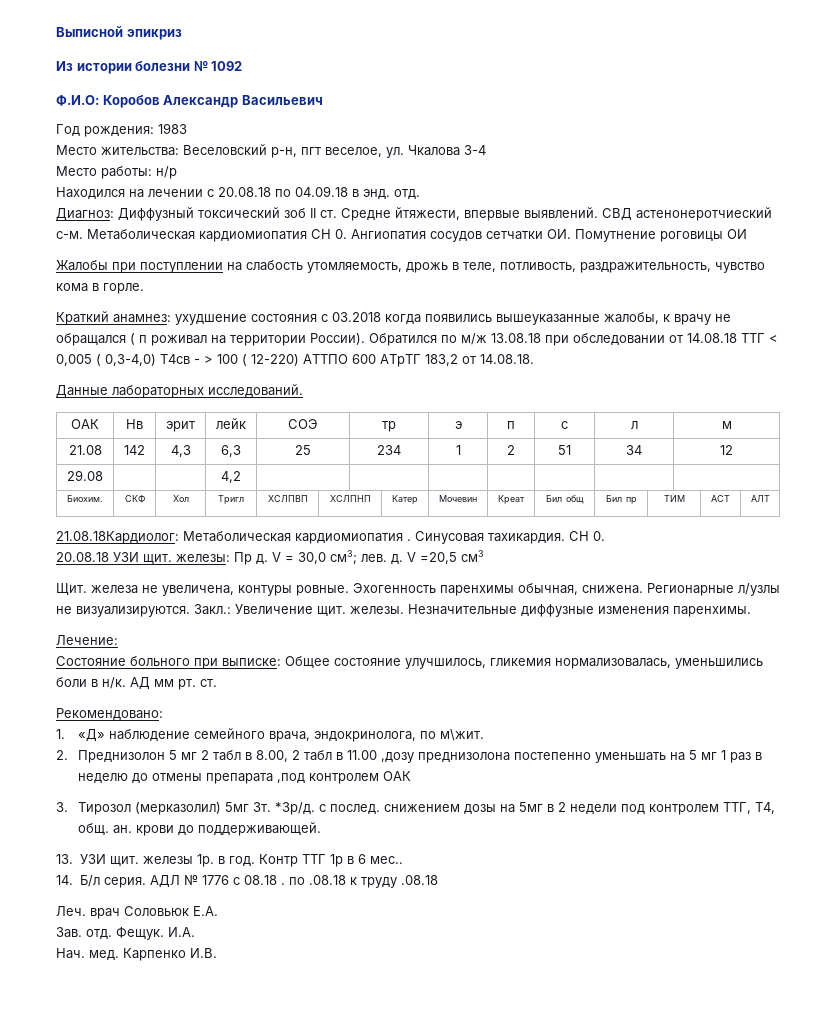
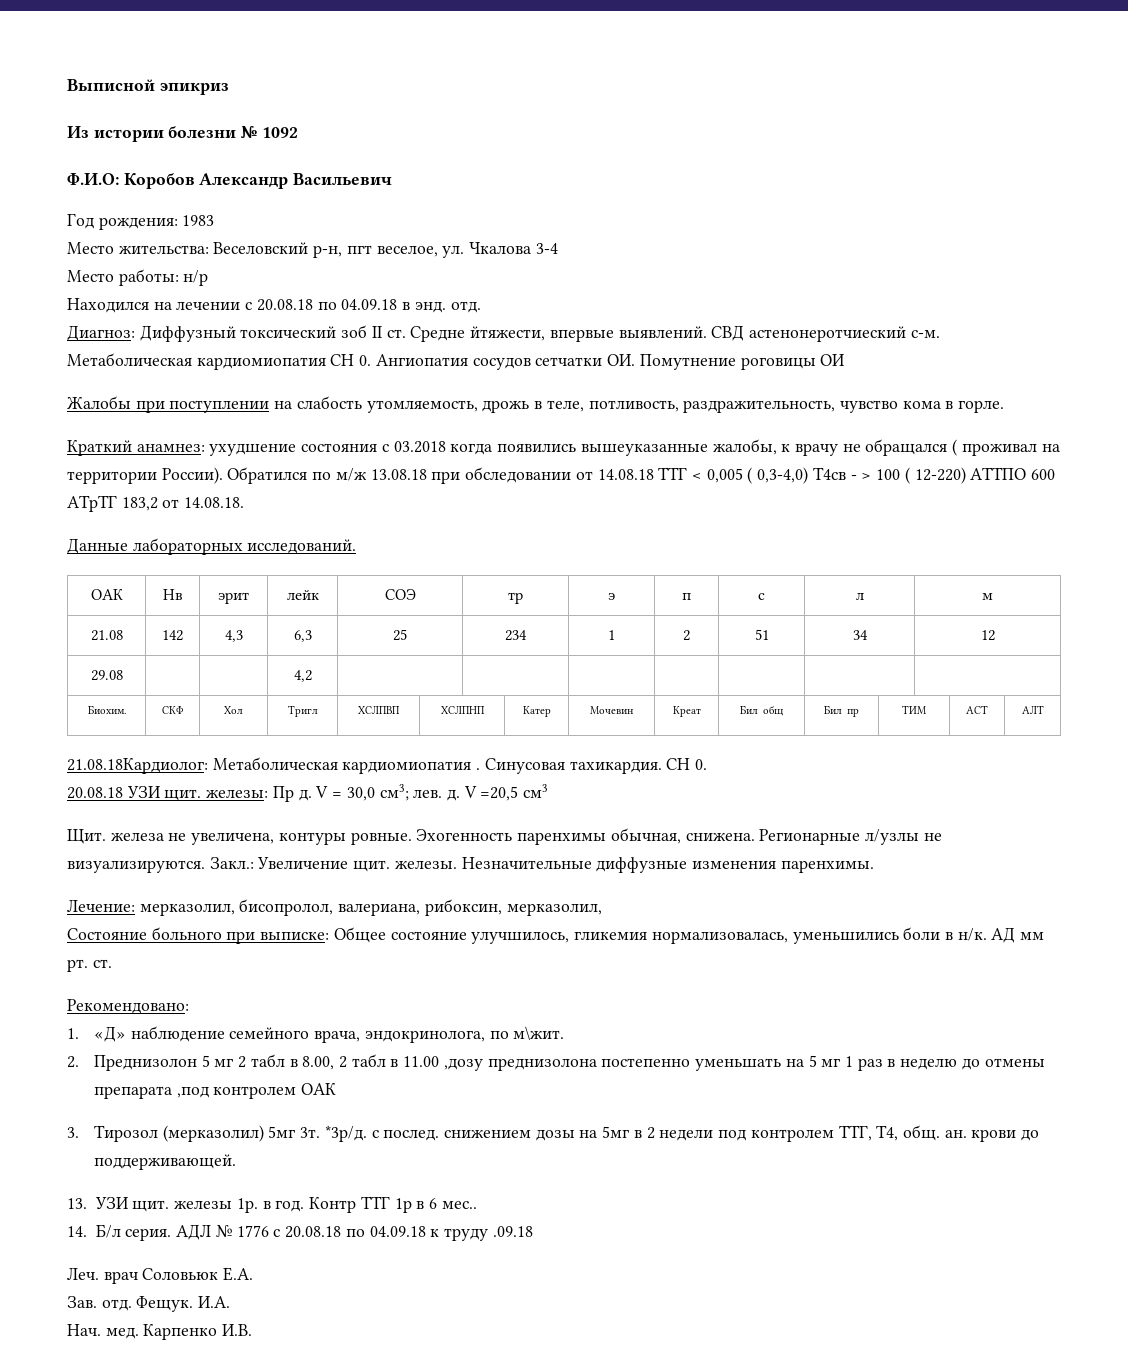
[139,335,207,346] п роживал -> [961,443,1037,456] проживал
(118, 640) none -> [139,899,602,916] мерказолил, бисопролол, валериана, рибоксин, мерказолил,
[243,875,346,885] 08.18 . по .08.18 -> [285,1226,426,1238] 20.08.18 по 04.09.18
[400,875,438,885] .08.18 -> [492,1226,533,1237] .09.18

